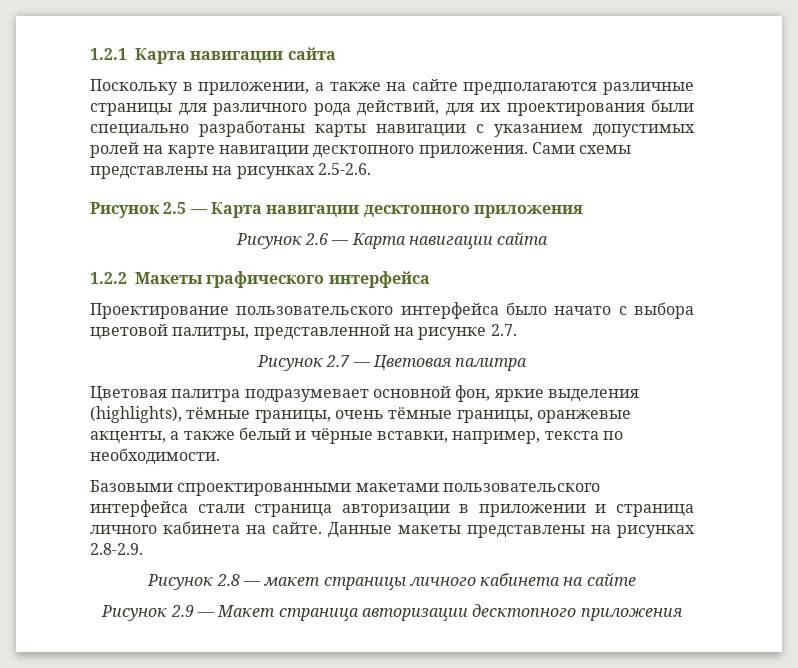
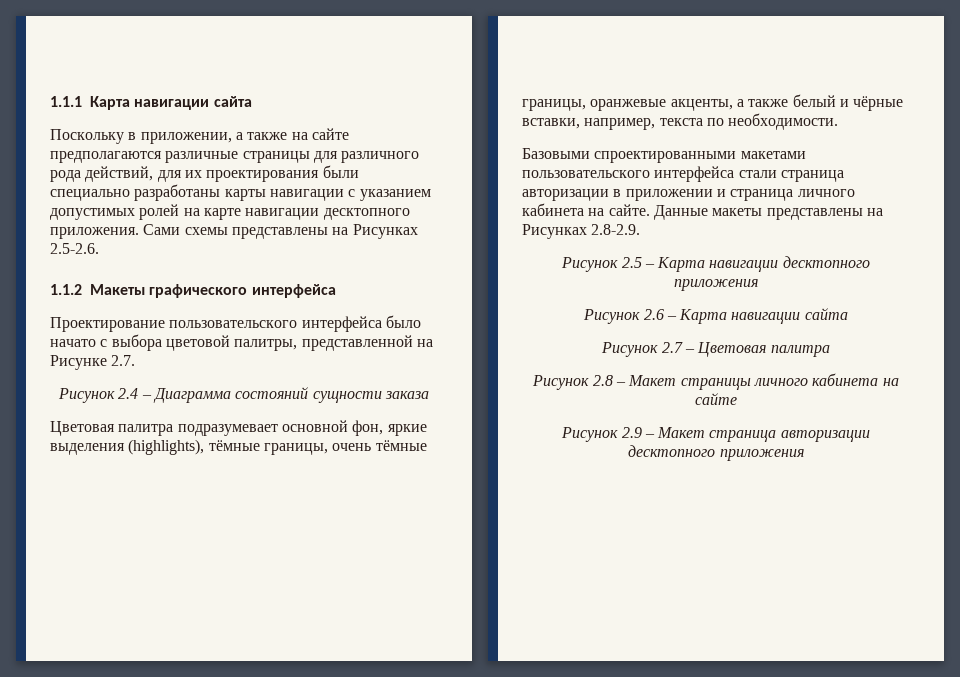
[90,48,127,60] 1.2.1 -> [50,96,82,107] 1.1.1
[236,166,315,179] рисунках -> [352,224,418,239] Рисунках
[90,202,583,218] [235,232,549,249] [90,272,127,284] Рисунок 2.5 — Карта навигации десктопного приложения // Рисунок 2.6 — Карта навигации сайта // 1.2.2 -> [50,284,82,295] 1.1.2
[418,327,487,340] рисунке -> [50,355,107,370] Рисунке
[326,355,528,371] 2.7 — Цветовая палитра -> [118,387,429,403] 2.4 – Диаграмма состояний сущности заказа
[617,525,695,538] рисунках -> [522,224,587,239] Рисунках
(143, 549) none -> [561,256,870,272] [674,279,758,291] [583,308,848,324] [601,342,830,357] // Рисунок 2.5 – Карта навигации десктопного приложения // Рисунок 2.6 – Карта навигации сайта // Рисунок 2.7 – Цветовая палитра
[242,577,321,586] — макет -> [616,375,677,386] – Макет
[197,612,216,617] — -> [644,434,655,438] –

